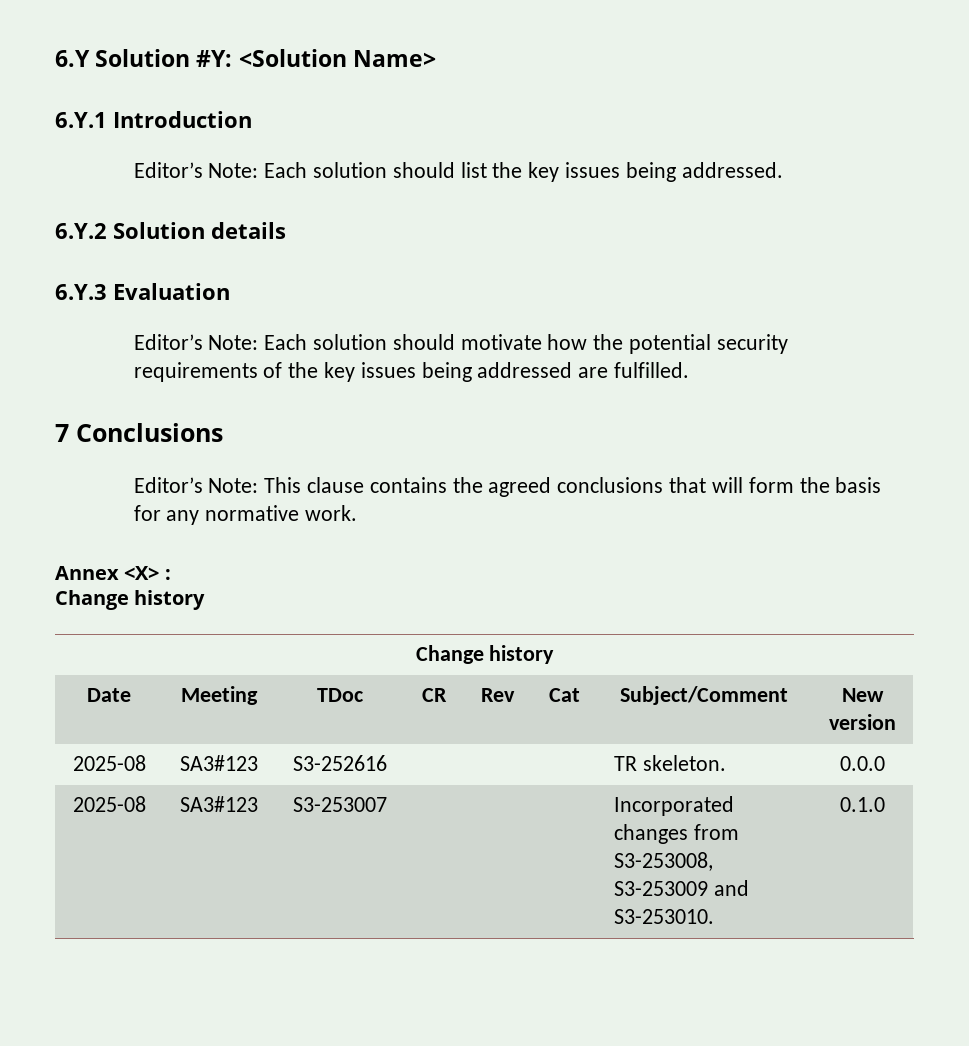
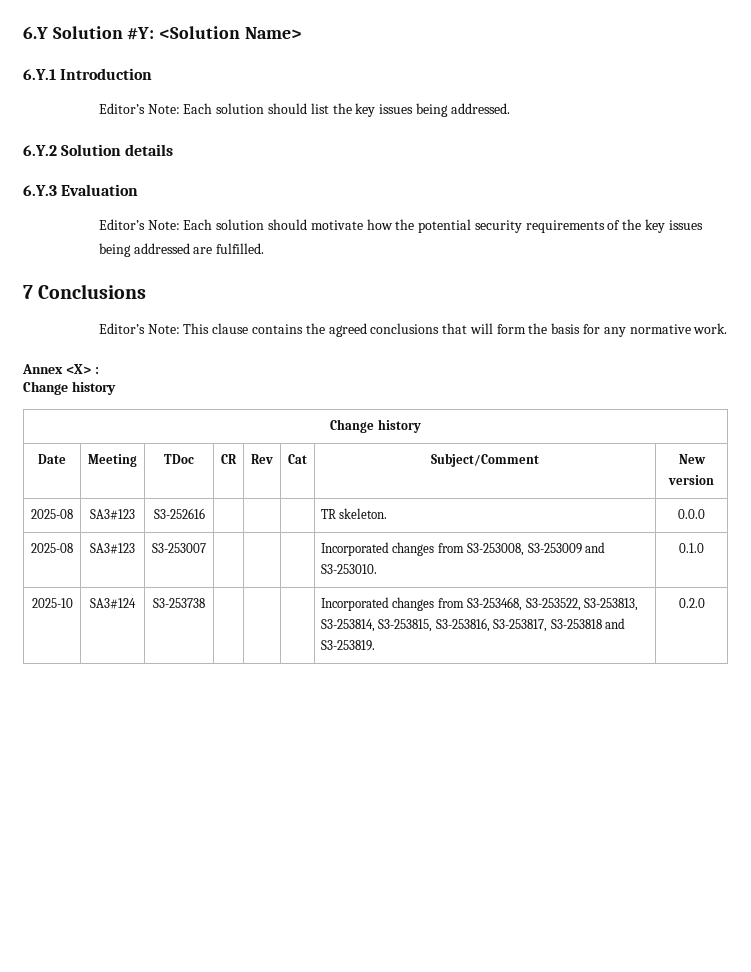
(885, 804) none -> [31,598,73,608] [90,598,136,609] [153,598,205,608] [321,597,638,611] [321,618,625,632] [321,640,376,651] [678,598,705,608] // 2025-10 | SA3#124 | S3-253738 | | | | Incorporated changes from S3-253468, S3-253522, S3-253813, S3-253814, S3-253815, S3-253816, S3-253817, S3-253818 and S3-253819. | 0.2.0

